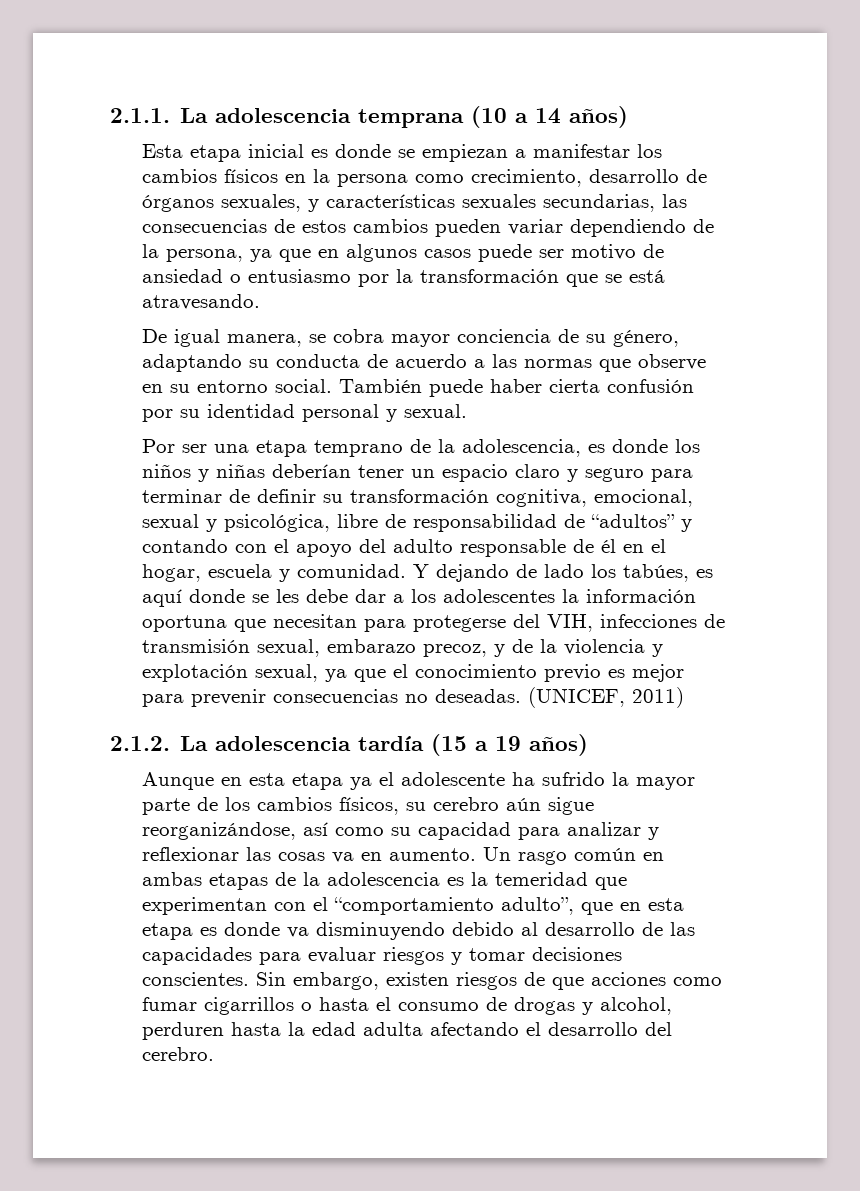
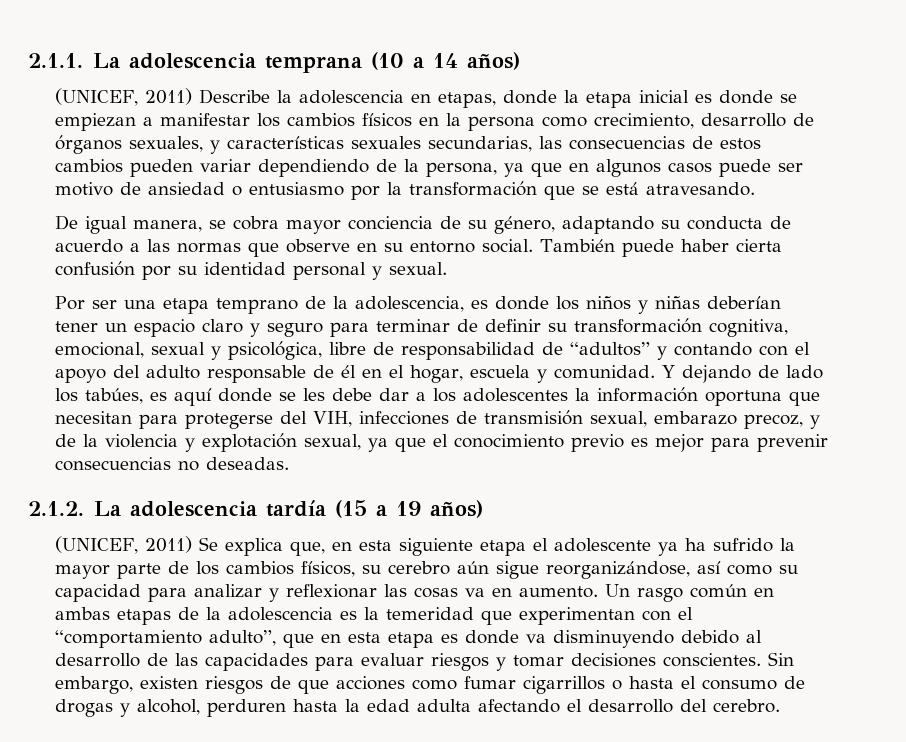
[142,144,184,158] Esta -> [55,88,580,108] (UNICEF, 2011) Describe la adolescencia en etapas, donde la
[528,687,685,708] (UNICEF, 2011) -> (290, 463) none
[142,772,373,790] Aunque en esta etapa ya -> [55,536,527,556] (UNICEF, 2011) Se explica que, en esta siguiente etapa
(506, 779) none -> [658,542,679,556] ya

